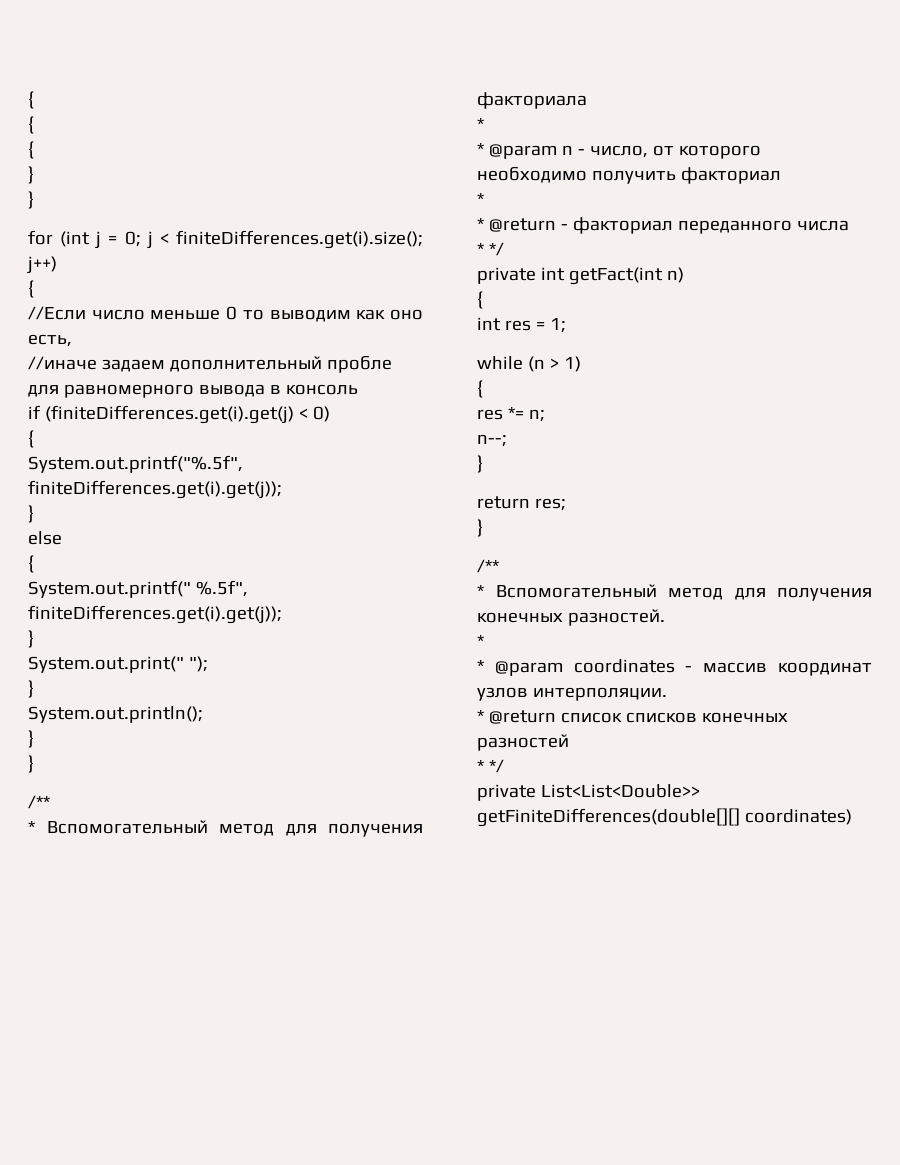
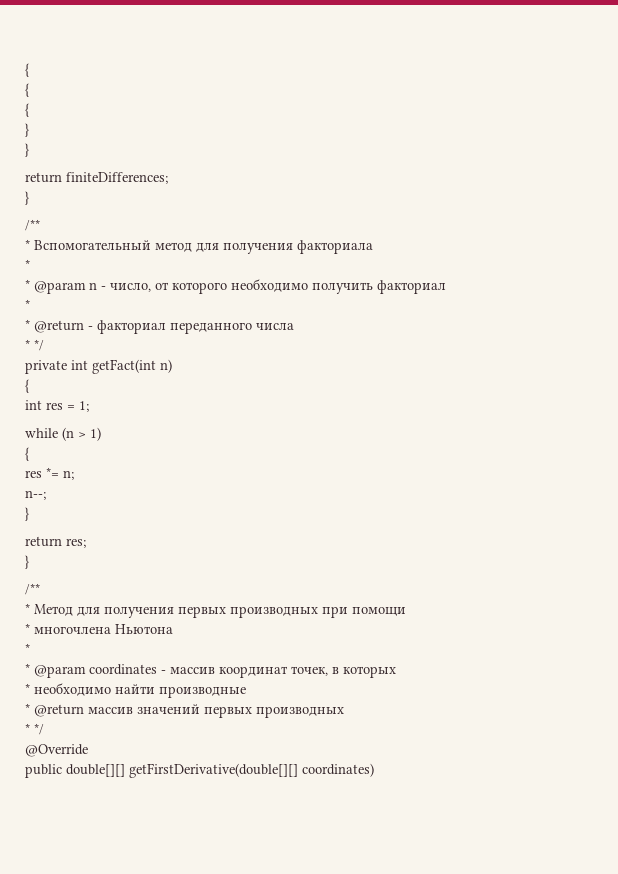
[28,230,423,249] [27,256,57,274] [28,280,34,298] [28,306,423,322] [28,334,72,347] [28,356,392,373] [28,384,358,398] [28,405,330,424] [28,430,34,448] [28,455,243,473] [28,480,282,499] [28,505,34,523] [28,531,62,545] [28,555,34,573] [28,580,248,598] [28,605,282,624] [28,630,34,648] [28,656,208,673] [28,680,34,698] [28,706,203,723] [28,730,34,748] for (int j = 0; j < finiteDifferences.get(i).size(); j++) // { // //Если число меньше 0 то выводим как оно есть, // //иначе задаем дополнительный пробле для равномерного вывода в консоль // if (finiteDifferences.get(i).get(j) < 0) // { // System.out.printf("%.5f", finiteDifferences.get(i).get(j)); // } // else // { // System.out.printf(" %.5f", finiteDifferences.get(i).get(j)); // } // System.out.print(" "); // } // System.out.println(); // } -> [25,172,168,184] return finiteDifferences;
[495,584,872,601] [477,609,665,626] Вспомогательный метод для получения конечных разностей. -> [34,604,406,618] [25,623,173,634] Метод для получения первых производных при помощи // * многочлена Ньютона
[477,687,667,701] [477,710,788,724] [477,734,569,751] [477,759,504,773] [477,784,700,801] [477,808,740,827] узлов интерполяции. // * @return список списков конечных разностей // * */ // private List<List<Double>> getFiniteDifferences(double[][] -> [291,666,396,678] [25,683,246,698] [25,703,344,718] [25,723,44,735] [25,744,88,757] [25,763,298,778] точек, в которых // * необходимо найти производные // * @return массив значений первых производных // * */ // @Override // public double[][] getFirstDerivative(double[][]

